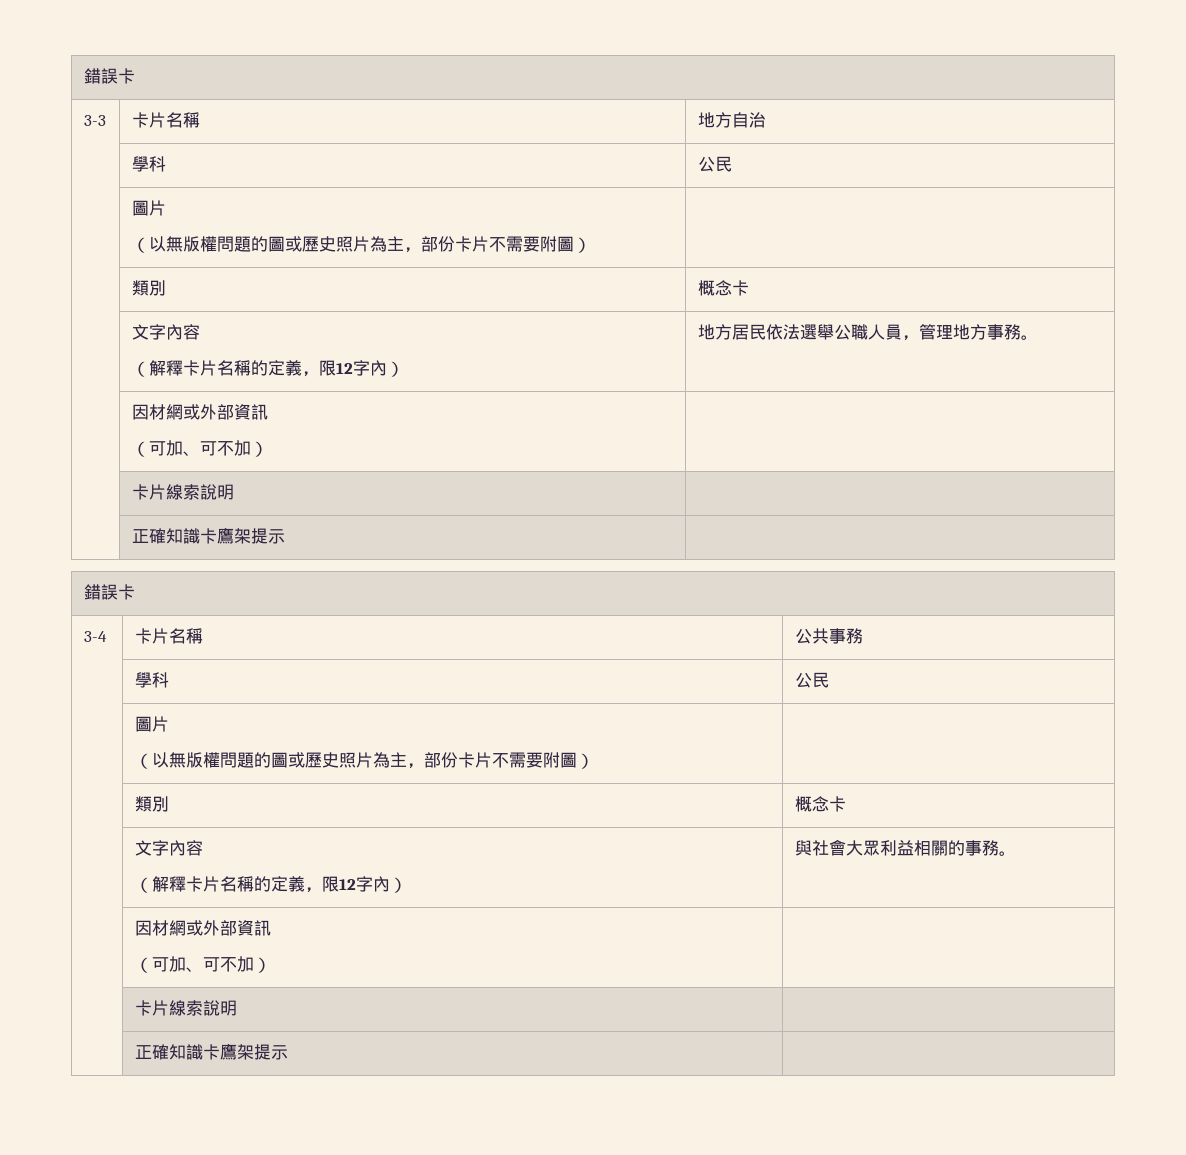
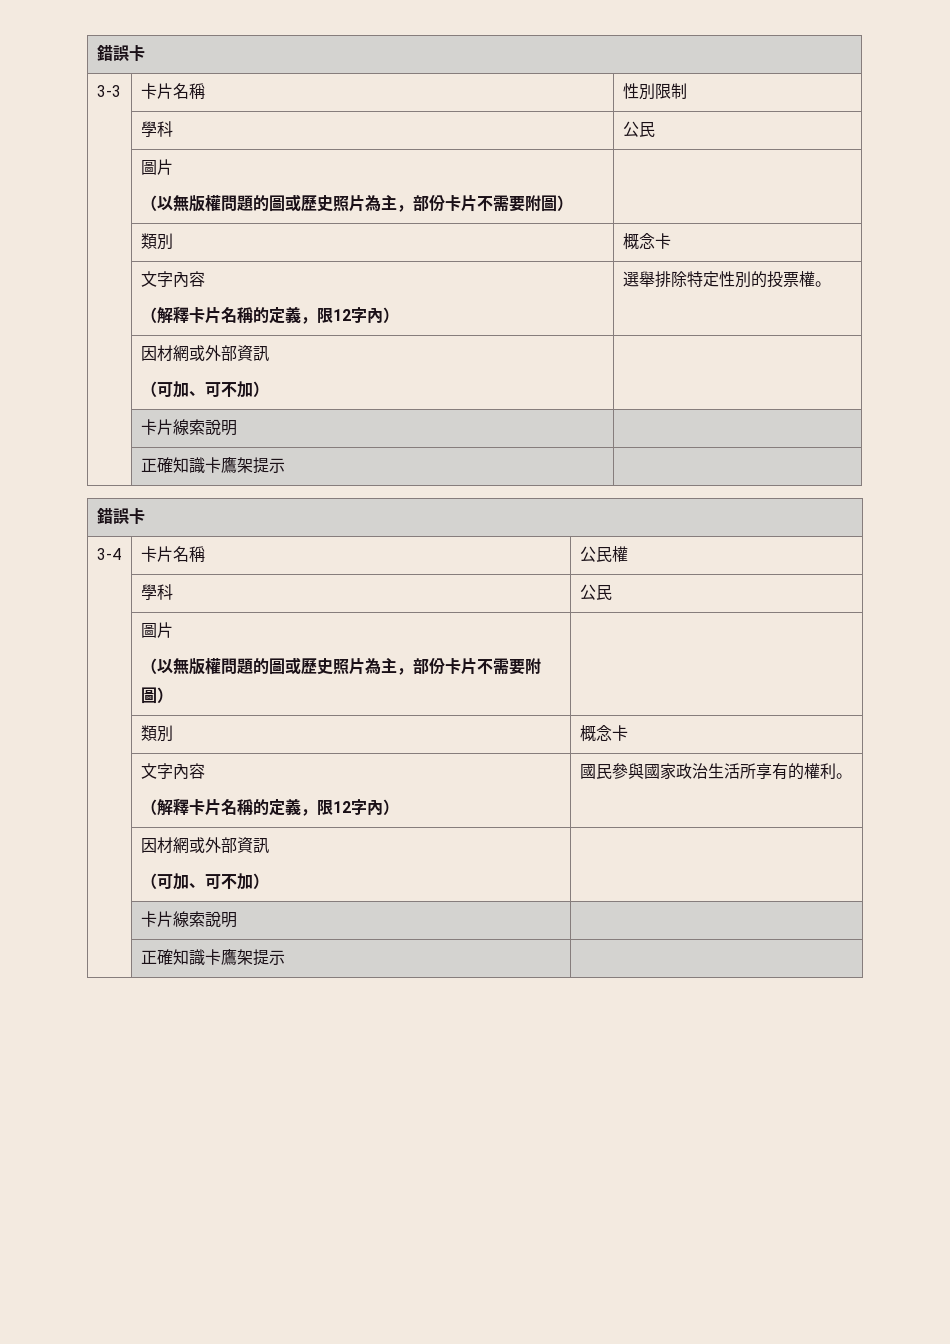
[697,112,766,128] 地方自治 -> [622,83,687,100] 性別限制
[697,324,1021,341] 地方居民依法選舉公職人員，管理地方事務 -> [622,271,815,288] 選舉排除特定性別的投票權
[811,628,863,644] 共事務 -> [595,546,628,563] 民權
[794,839,999,856] 與社會大眾利益相關的事務 -> [579,763,836,780] 國民參與國家政治生活所享有的權利

